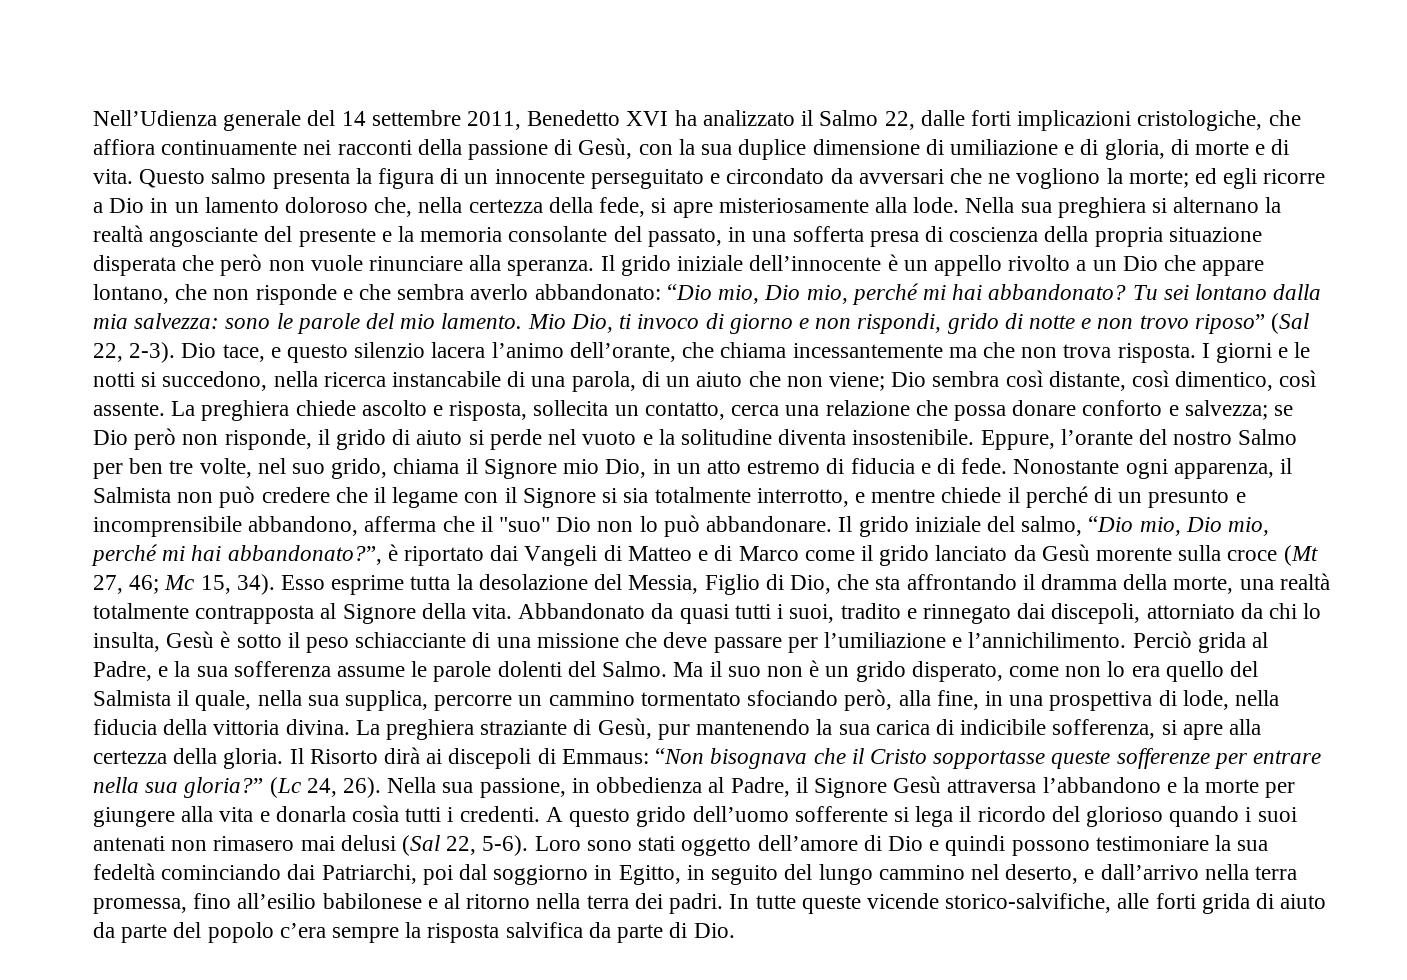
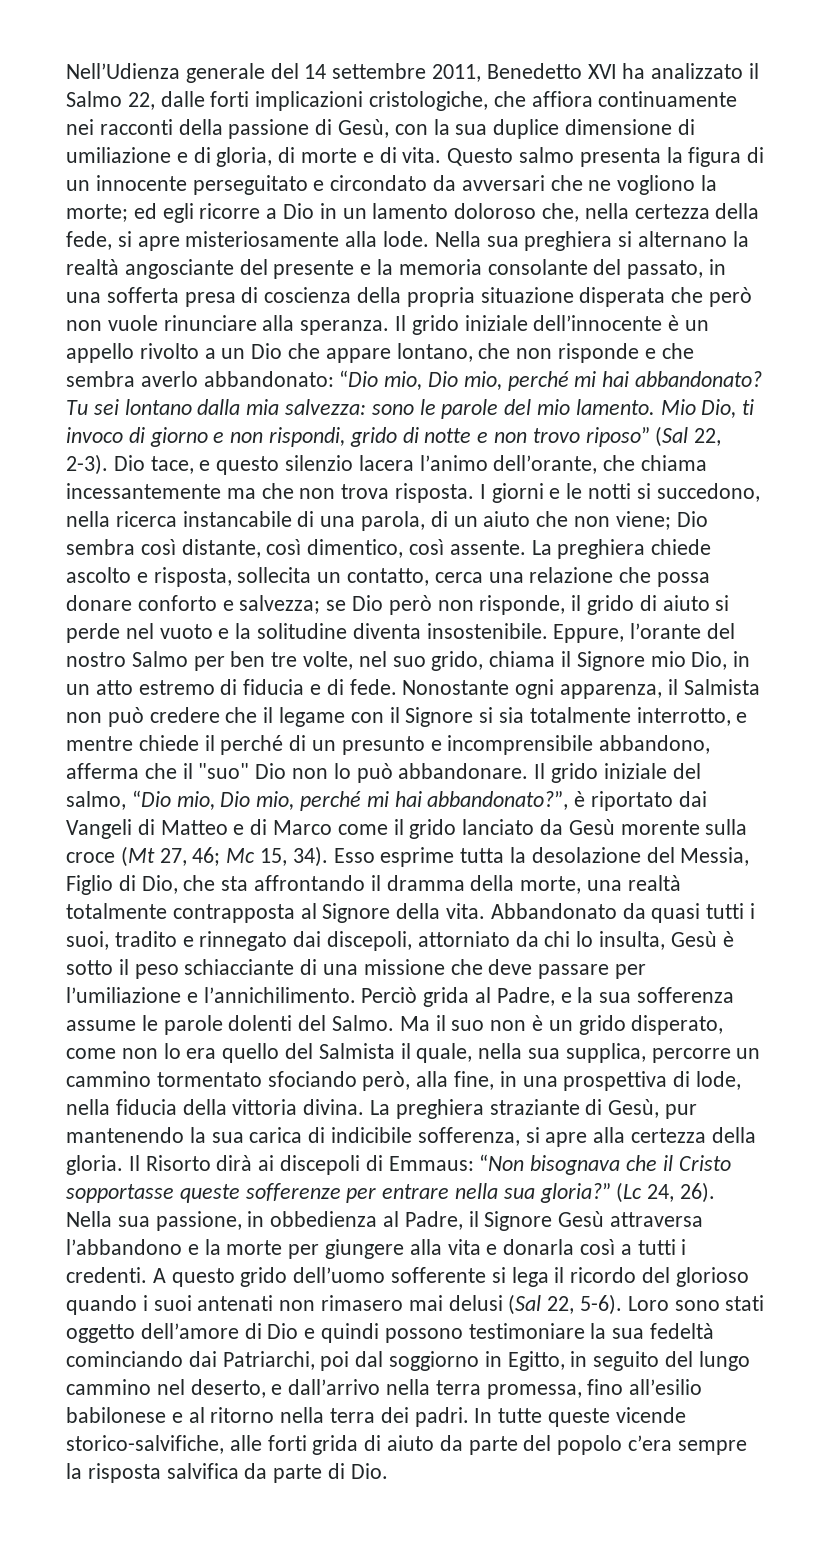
[352,805,400,822] cosìa -> [580,1239,632,1255] così a

